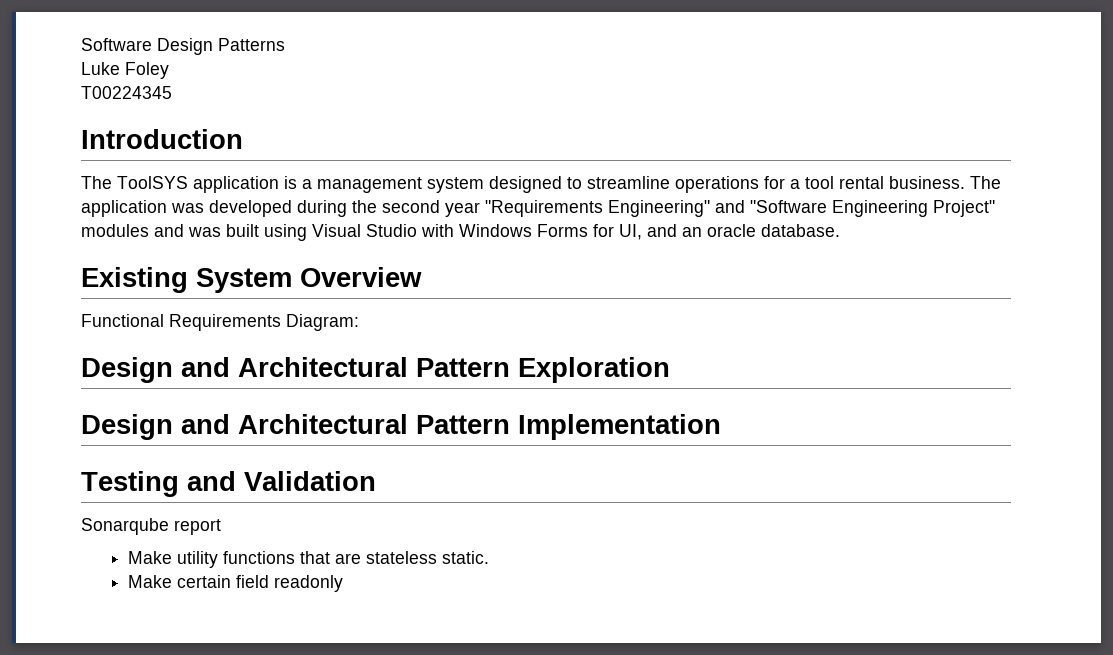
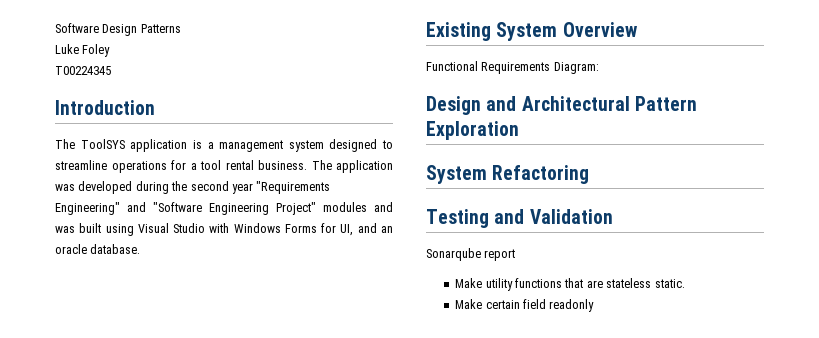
[81,414,721,440] Design and Architectural Pattern Implementation -> [426,165,590,184] System Refactoring

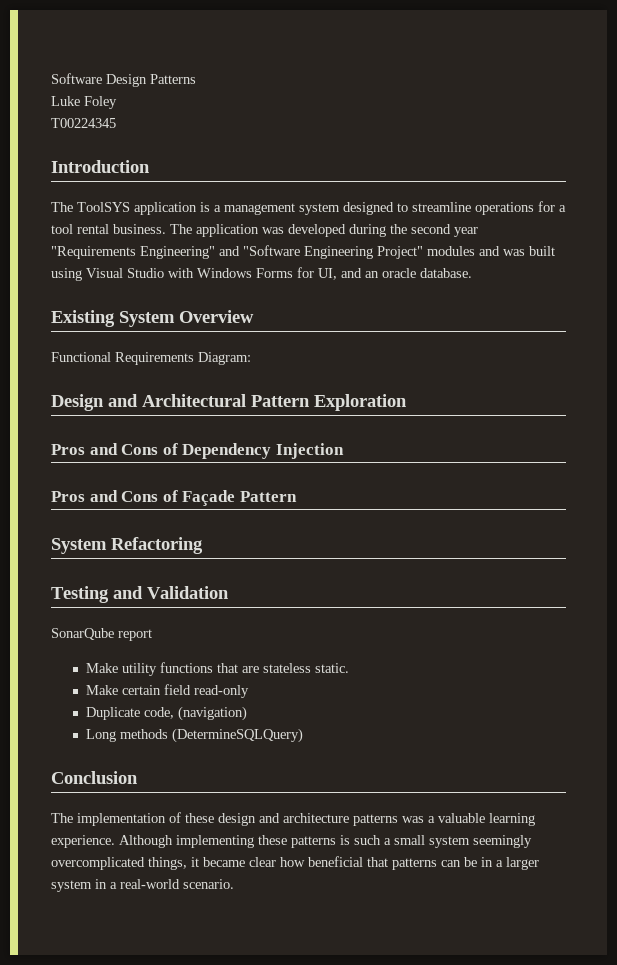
(519, 130) none -> [51,443,344,459] [51,490,297,506] // Pros and Cons of Dependency Injection // Pros and Cons of Façade Pattern
[426,248,481,261] Sonarqube -> [51,628,114,640] SonarQube
[549,299,595,312] readonly -> [193,685,249,698] [85,706,247,721] [85,728,303,743] [51,771,138,784] [51,812,535,826] [51,835,532,848] [51,856,539,870] [51,879,234,892] read-only // Duplicate code, (navigation) // Long methods (DetermineSQLQuery) // Conclusion // The implementation of these design and architecture patterns was a valuable learning experience. Although implementing these patterns is such a small system seemingly overcomplicated things, it became clear how beneficial that patterns can be in a larger system in a real-world scenario.

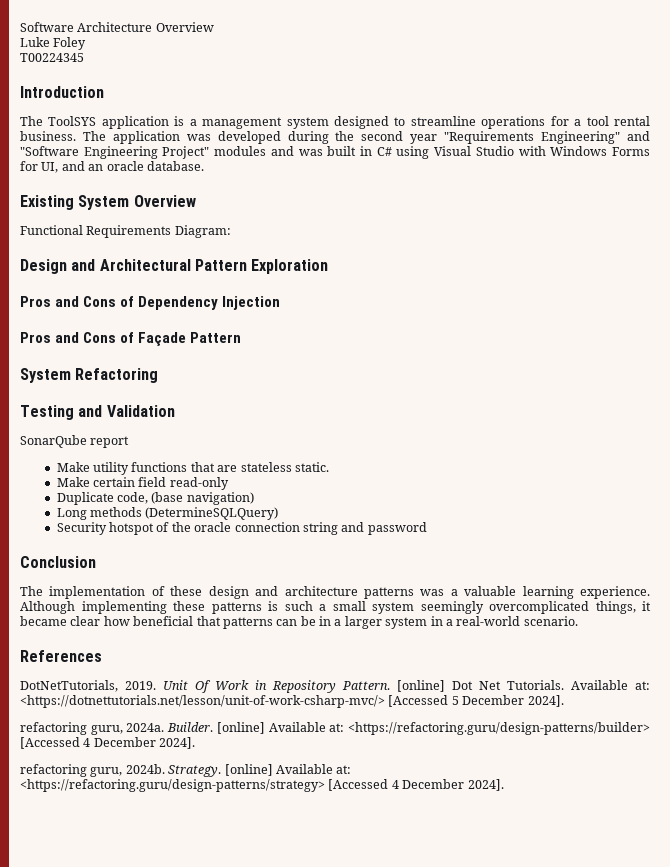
[106,74,196,87] Design Patterns -> [77,22,214,32] Architecture Overview
(555, 251) none -> [360,146,392,156] in C#
[177,706,247,721] (navigation) -> [151,492,254,505] (base navigation)
(303, 735) none -> [56,522,427,535] // Security hotspot of the oracle connection string and password
(234, 884) none -> [20,650,102,662] [20,680,650,693] [20,695,564,708] [20,722,650,735] [20,737,196,749] [20,764,352,777] [20,779,504,792] // References // DotNetTutorials, 2019. Unit Of Work in Repository Pattern. [online] Dot Net Tutorials. Available at: <https://dotnettutorials.net/lesson/unit-of-work-csharp-mvc/> [Accessed 5 December 2024]. // refactoring guru, 2024a. Builder. [online] Available at: <https://refactoring.guru/design-patterns/builder> [Accessed 4 December 2024]. // refactoring guru, 2024b. Strategy. [online] Available at: <https://refactoring.guru/design-patterns/strategy> [Accessed 4 December 2024].

